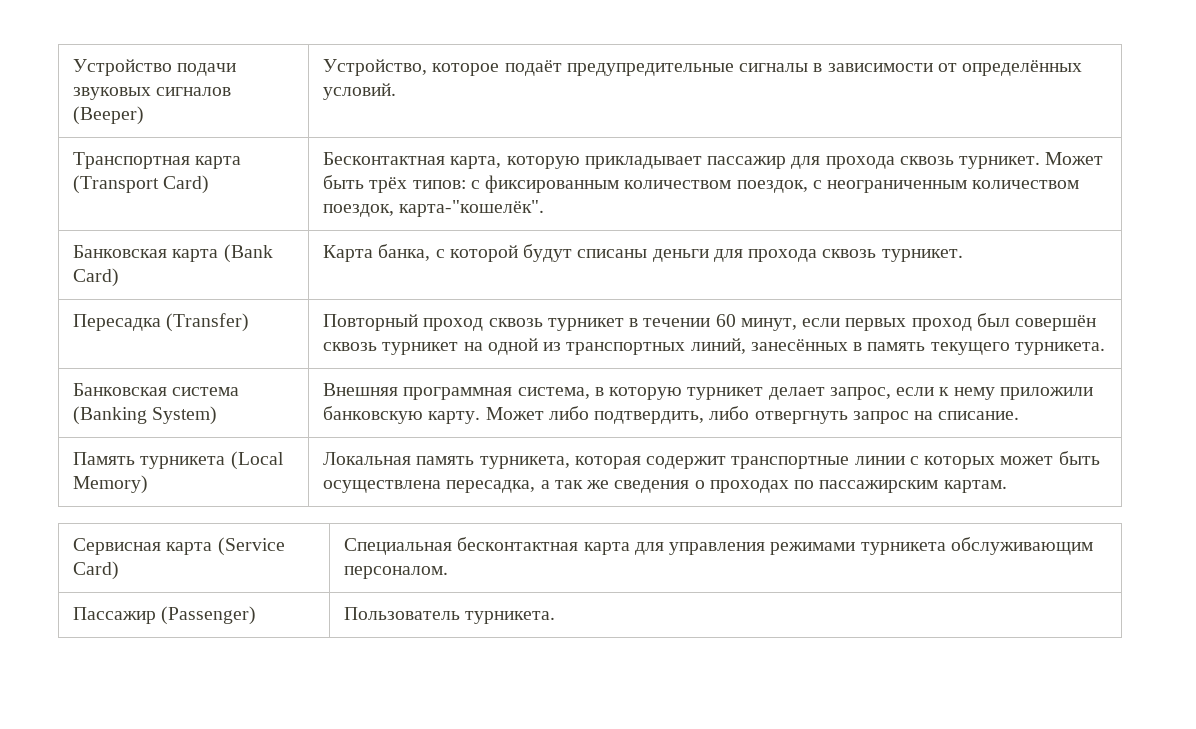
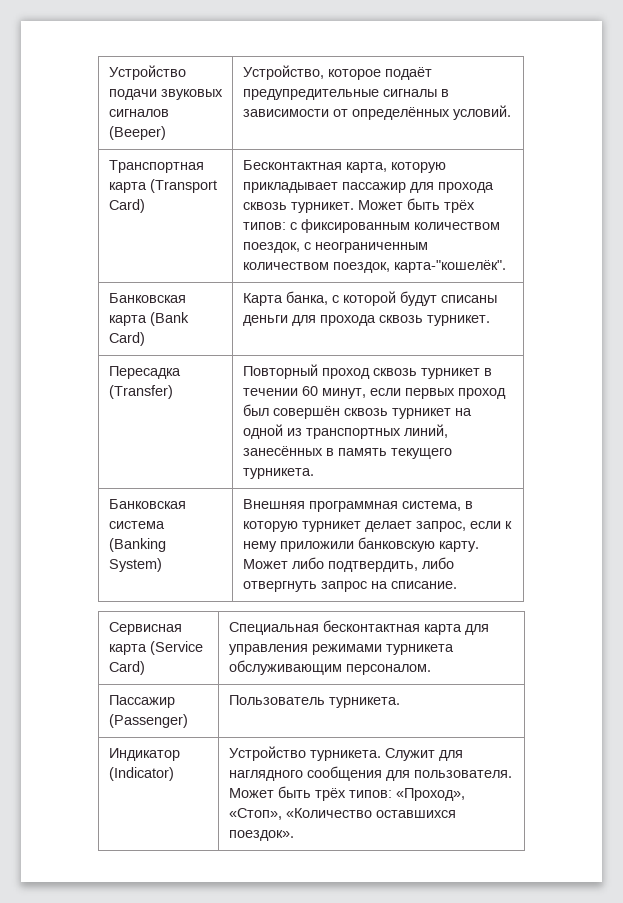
[73,451,284,470] [73,475,149,494] [323,451,1100,469] [323,480,1007,493] // Память турникета (Local Memory) | Локальная память турникета, которая содержит транспортные линии с которых может быть осуществлена пересадка, а так же сведения о проходах по пассажирским картам. -> (457, 585) none
(556, 617) none -> [108,748,180,761] [108,767,174,781] [228,746,463,761] [228,766,512,781] [228,786,465,801] [228,808,456,820] [228,830,294,841] // Индикатор (Indicator) | Устройство турникета. Служит для наглядного сообщения для пользователя. Может быть трёх типов: «Проход», «Стоп», «Количество оставшихся поездок».

